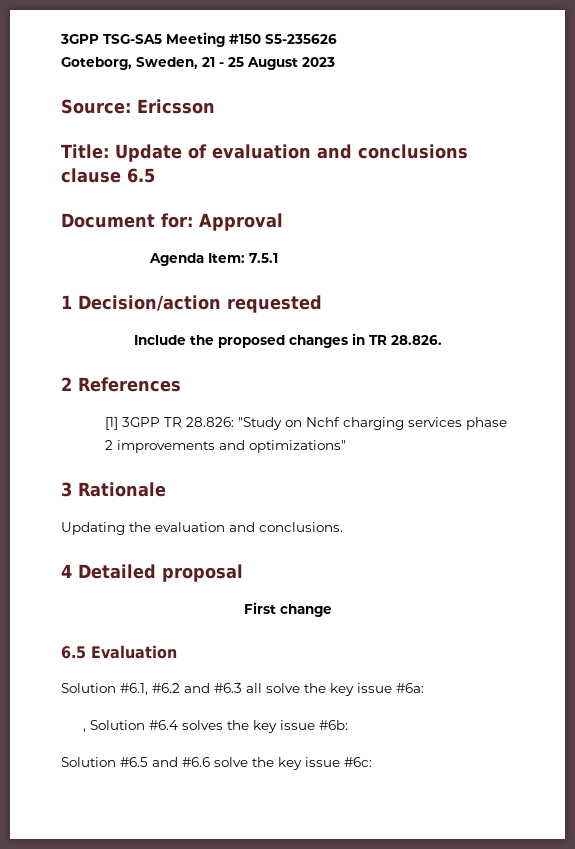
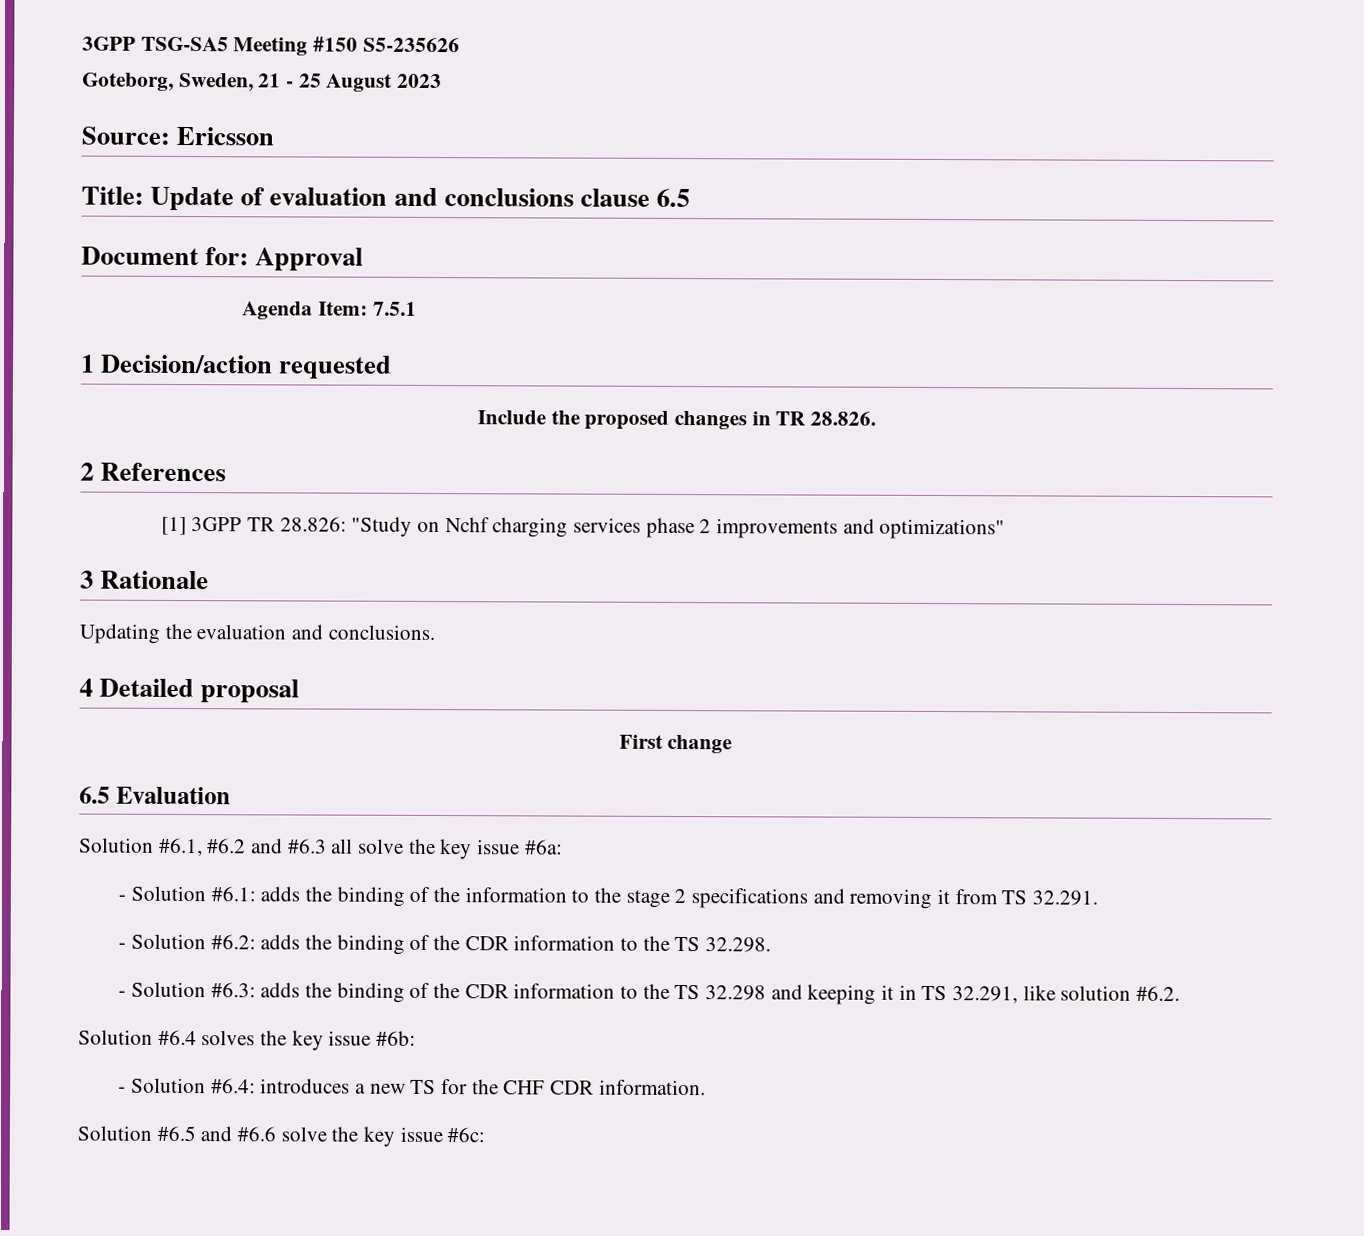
[83,728,87,732] , -> [118,885,1099,910] [118,933,772,955] [118,981,1181,1005] - Solution #6.1: adds the binding of the information to the stage 2 specifications and removing it from TS 32.291. // - Solution #6.2: adds the binding of the CDR information to the TS 32.298. // - Solution #6.3: adds the binding of the CDR information to the TS 32.298 and keeping it in TS 32.291, like solution #6.2. //
(349, 725) none -> [118,1077,706,1096] // - Solution #6.4: introduces a new TS for the CHF CDR information.

